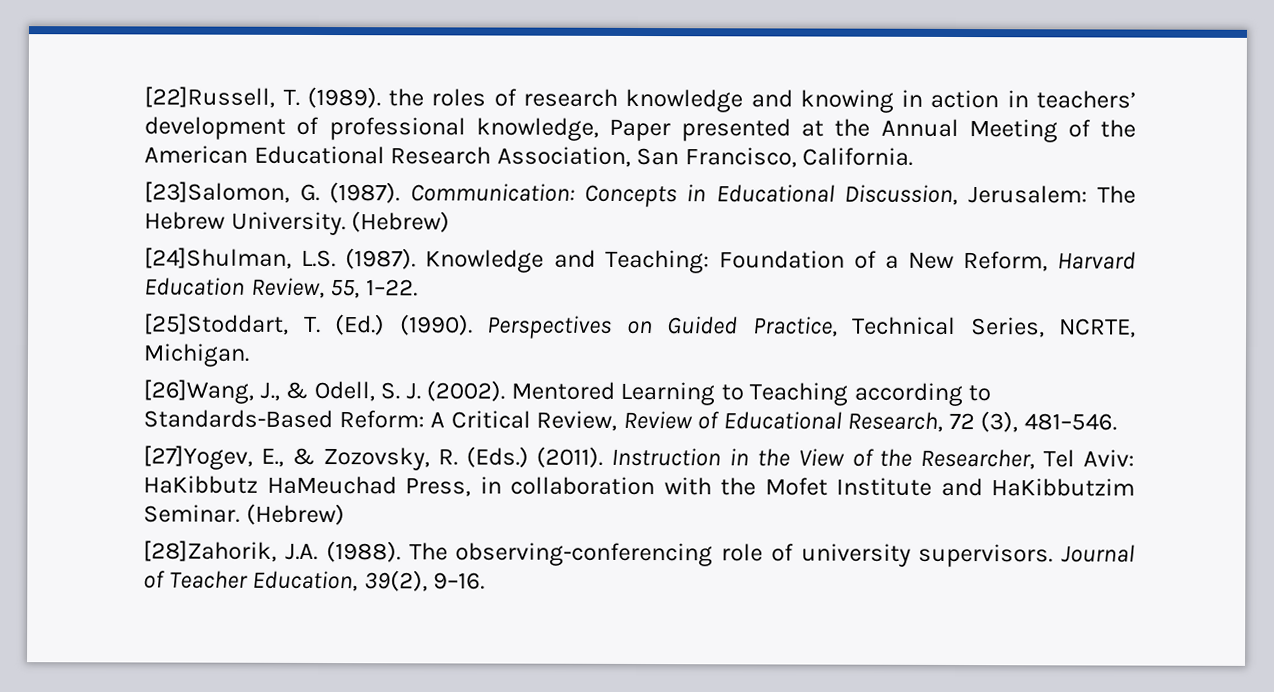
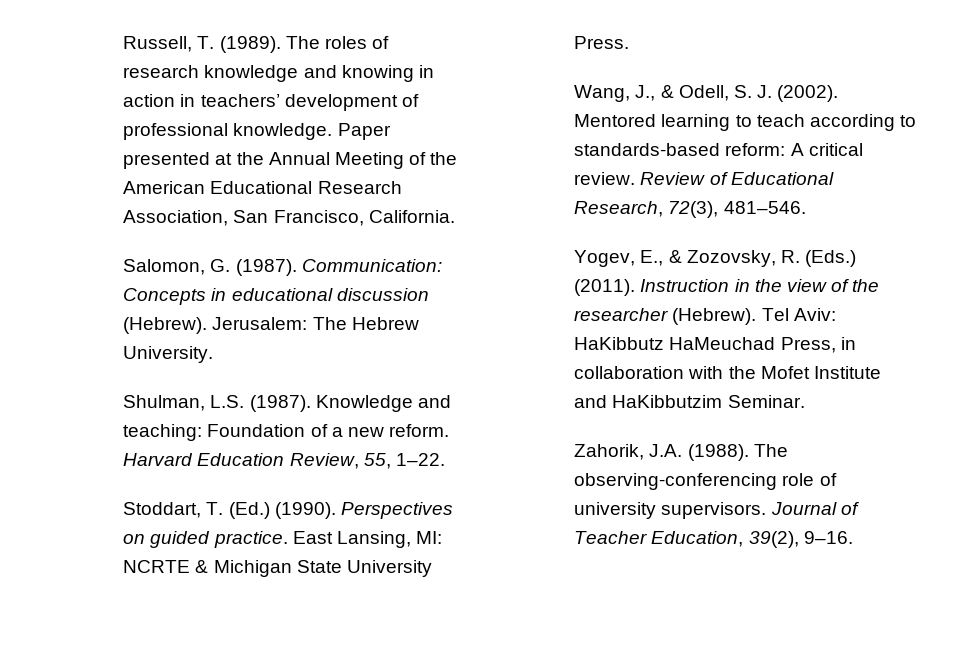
[144,86,276,108] [22]Russell, -> [123,36,193,52] Russell,
[388,88,425,107] the -> [285,36,320,49] The
[475,117,599,141] knowledge, -> [233,123,333,140] knowledge.
[144,181,291,203] [23]Salomon, -> [123,259,206,275] Salomon,
[715,184,959,206] Educational Discussion, -> [231,288,429,301] [123,317,208,334] educational discussion (Hebrew).
[351,211,451,233] [144,247,293,269] (Hebrew) // [24]Shulman, -> [123,395,206,411] // Shulman,
[604,249,710,274] Teaching: -> [123,424,203,441] teaching:
[907,251,1048,272] New Reform, -> [347,424,449,437] new reform.
[144,313,290,335] [25]Stoddart, -> [123,502,202,518] Stoddart,
[667,316,1136,338] [143,343,251,367] [143,379,255,404] Guided Practice, Technical Series, NCRTE, Michigan. // [26]Wang, -> [150,531,442,548] [123,560,432,577] [574,36,630,49] [574,85,631,102] guided practice. East Lansing, MI: NCRTE & Michigan State University Press. // Wang,
[620,381,992,407] [143,409,618,431] Learning to Teaching according to Standards-Based Reform: A Critical Review, -> [661,114,916,131] [574,143,863,156] [574,172,636,185] learning to teach according to standards-based reform: A critical review.
[948,411,1019,433] 72 (3), -> [668,201,719,218] 72(3),
[143,445,254,470] [27]Yogev, -> [574,250,636,267] Yogev,
[797,448,1036,470] View of the Researcher, -> [786,279,880,292] [574,308,757,325] view of the researcher (Hebrew).
[245,503,345,526] [143,540,278,562] (Hebrew) // [28]Zahorik, -> [574,444,645,460] // Zahorik,

